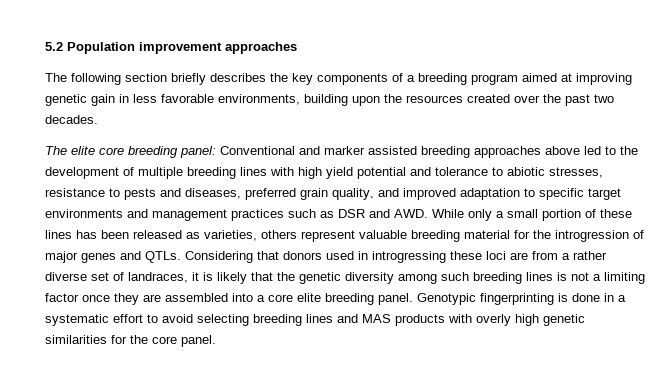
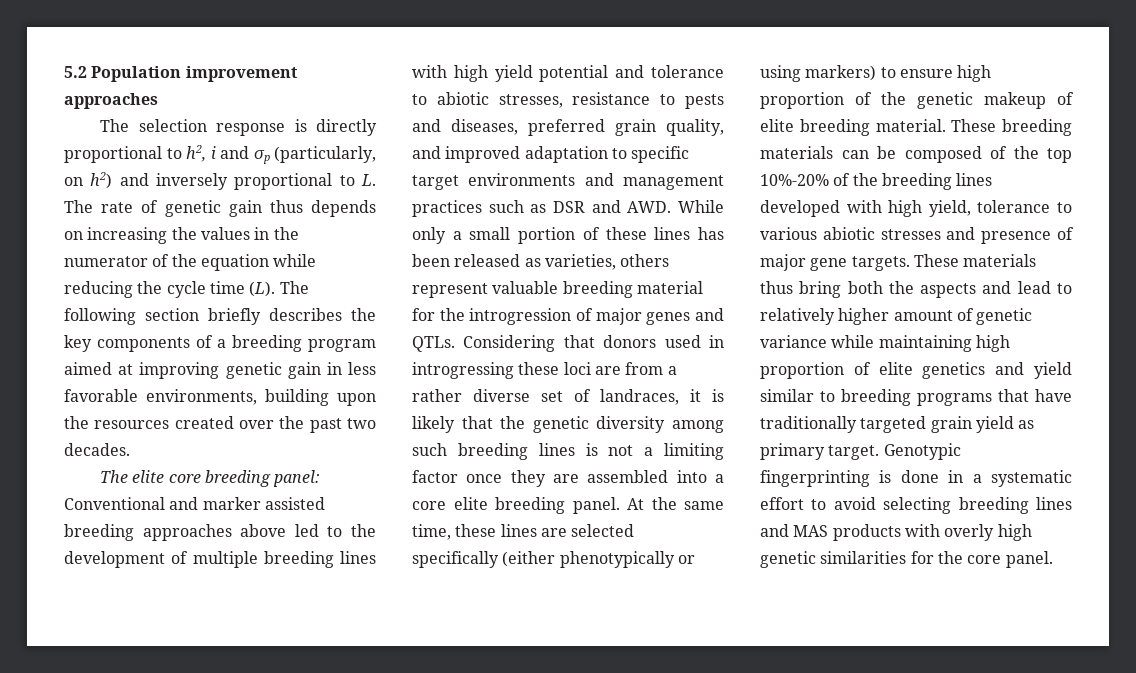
(67, 77) none -> [138,119,378,136] [64,145,376,164] [64,172,376,190] [64,200,376,217] [64,227,299,244] [64,254,317,271] [64,281,309,298] selection response is directly proportional to h2, i and σp (particularly, on h2) and inversely proportional to L. The rate of genetic gain thus depends on increasing the values in the numerator of the equation while reducing the cycle time (L). The
(413, 299) none -> [627,497,724,510] [412,524,635,540] [412,551,695,568] [760,65,992,82] [760,92,1074,109] [760,119,1072,136] [760,146,1072,163] [760,173,993,190] [760,200,1072,217] [760,227,1074,244] [760,254,1037,271] [760,281,1072,298] [760,308,1033,325] [760,335,1010,352] [760,362,1072,379] [760,389,1072,406] [760,416,1035,433] [760,443,880,460] At the same time, these lines are selected specifically (either phenotypically or using markers) to ensure high proportion of the genetic makeup of elite breeding material. These breeding materials can be composed of the top 10%-20% of the breeding lines developed with high yield, tolerance to various abiotic stresses and presence of major gene targets. These materials thus bring both the aspects and lead to relatively higher amount of genetic variance while maintaining high proportion of elite genetics and yield similar to breeding programs that have traditionally targeted grain yield as primary target.

